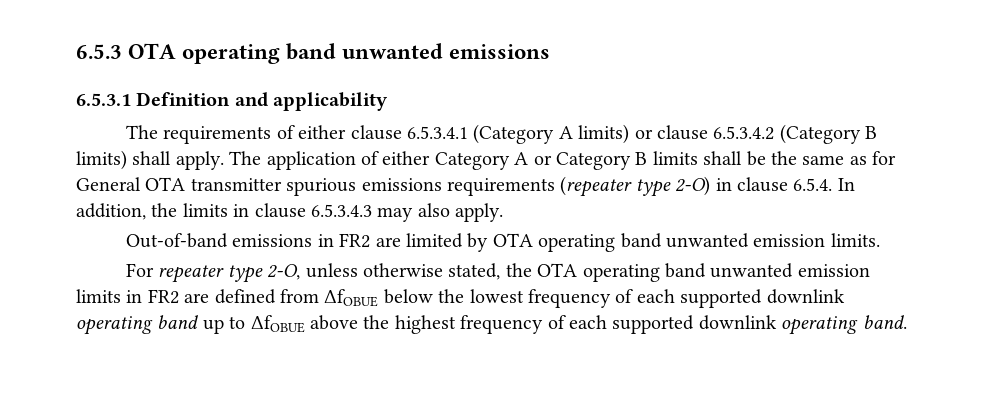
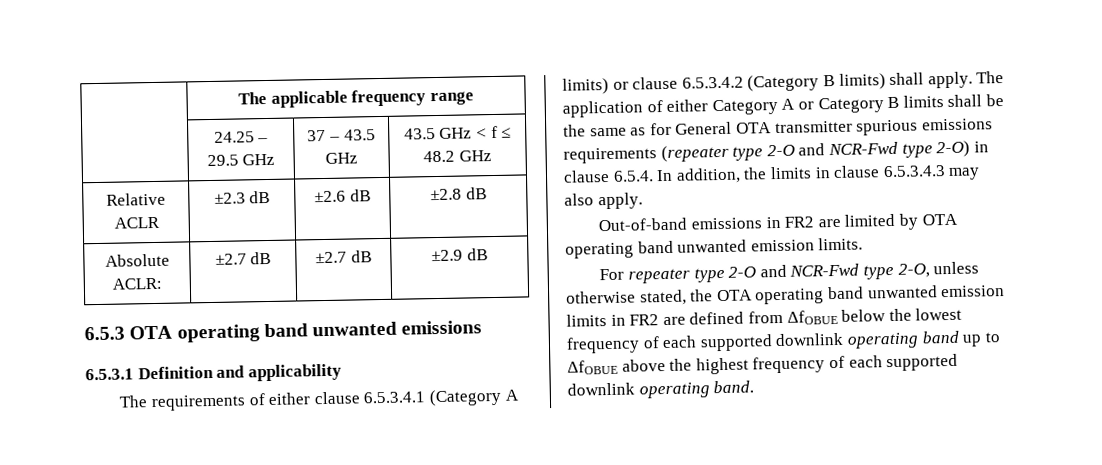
(76, 51) none -> [238,89,474,108] [213,131,269,143] [206,153,276,167] [307,129,376,142] [325,152,358,164] [403,125,512,140] [423,150,492,163] [106,192,166,206] [113,216,160,229] [213,190,271,204] [314,189,371,203] [430,187,487,201] [104,253,170,267] [112,277,162,290] [214,251,272,265] [315,250,372,264] [431,248,488,262] | The applicable frequency range // | 24.25 – 29.5 GHz | 37 – 43.5 GHz | 43.5 GHz < f ≤ 48.2 GHz // Relative ACLR | ±2.3 dB | ±2.6 dB | ±2.8 dB // Absolute ACLR: | ±2.7 dB | ±2.7 dB | ±2.9 dB //
(671, 188) none -> [766,141,933,158] 2-O and NCR-Fwd type
(263, 274) none -> [728,263,894,280] 2-O and NCR-Fwd type

